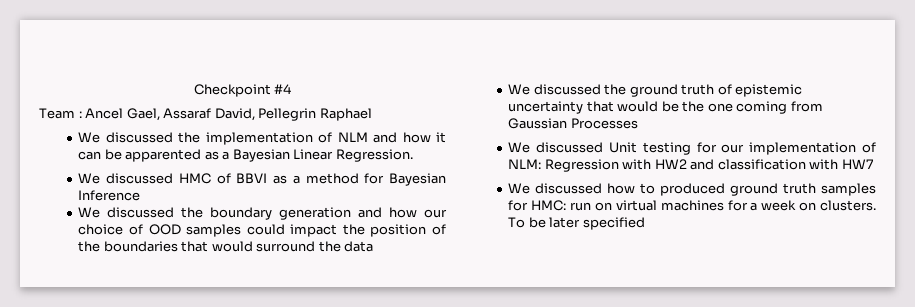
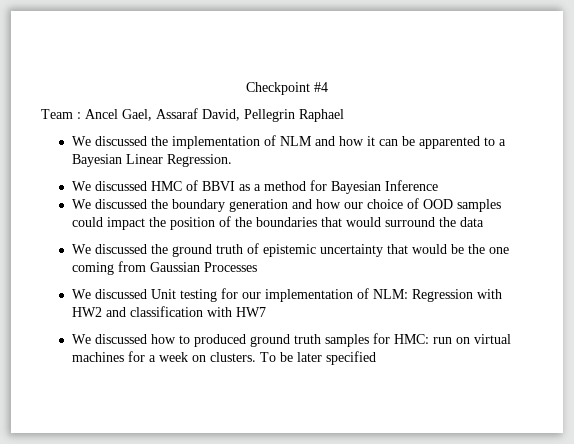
[204,151,219,160] as -> [483,137,495,146] to

